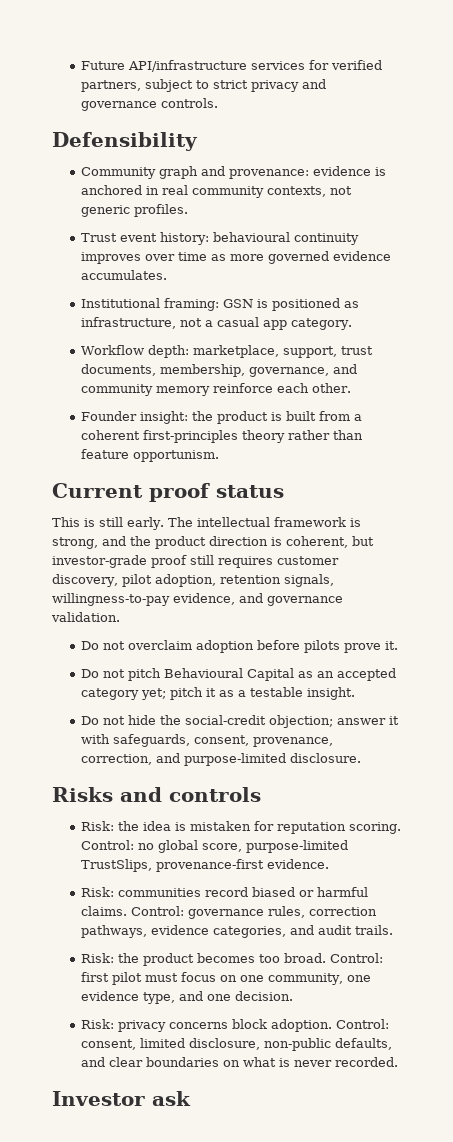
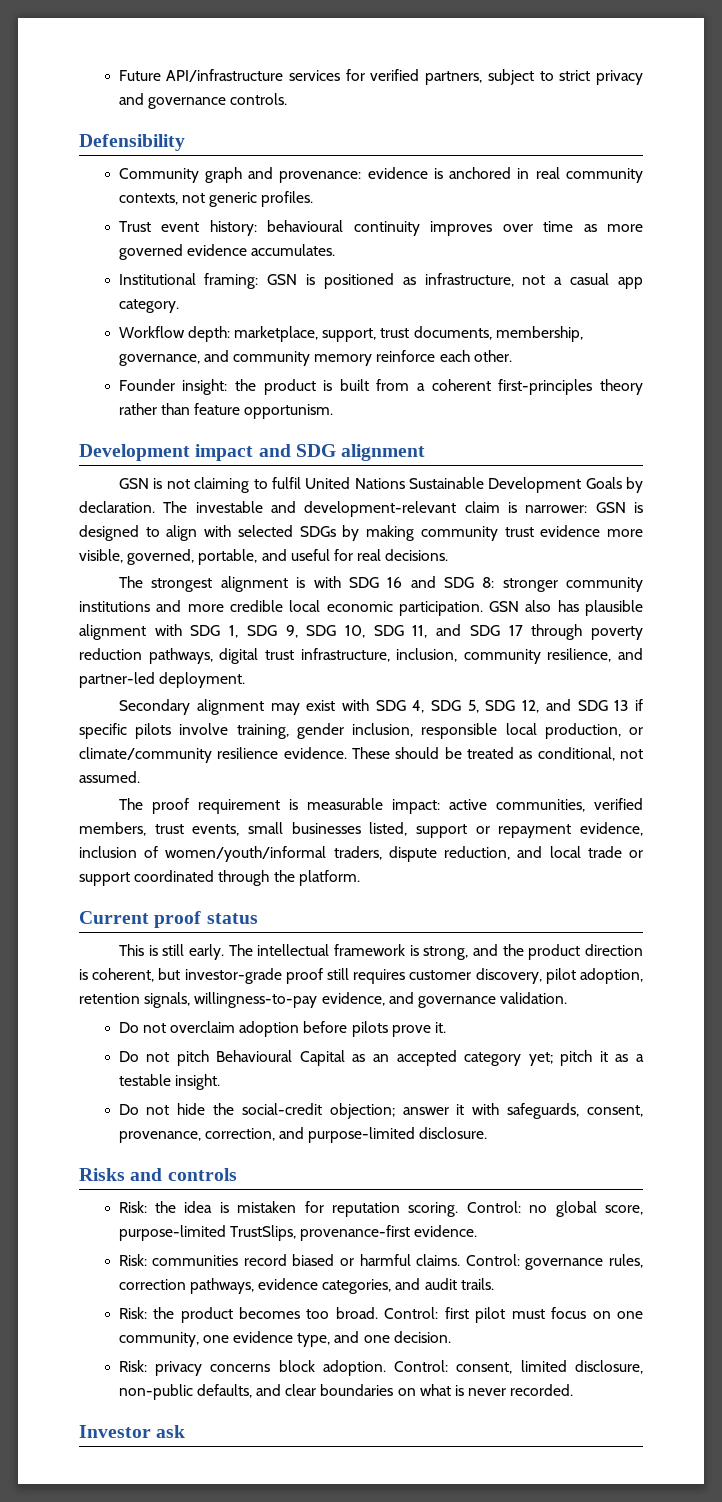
(219, 456) none -> [79,444,426,461] [119,477,643,493] [79,501,643,517] [79,525,644,541] [79,549,449,565] [119,576,643,592] [79,600,643,616] [79,624,644,640] [79,648,643,664] [79,672,246,688] [119,699,643,715] [79,723,643,739] [79,747,643,763] [79,771,140,783] [119,798,643,814] [79,822,644,838] [79,846,643,862] [79,870,360,886] // Development impact and SDG alignment // GSN is not claiming to fulfil United Nations Sustainable Development Goals by declaration. The investable and development-relevant claim is narrower: GSN is designed to align with selected SDGs by making community trust evidence more visible, governed, portable, and useful for real decisions. // The strongest alignment is with SDG 16 and SDG 8: stronger community institutions and more credible local economic participation. GSN also has plausible alignment with SDG 1, SDG 9, SDG 10, SDG 11, and SDG 17 through poverty reduction pathways, digital trust infrastructure, inclusion, community resilience, and partner-led deployment. // Secondary alignment may exist with SDG 4, SDG 5, SDG 12, and SDG 13 if specific pilots involve training, gender inclusion, responsible local production, or climate/community resilience evidence. These should be treated as conditional, not assumed. // The proof requirement is measurable impact: active communities, verified members, trust events, small businesses listed, support or repayment evidence, inclusion of women/youth/informal traders, dispute reduction, and local trade or support coordinated through the platform.

